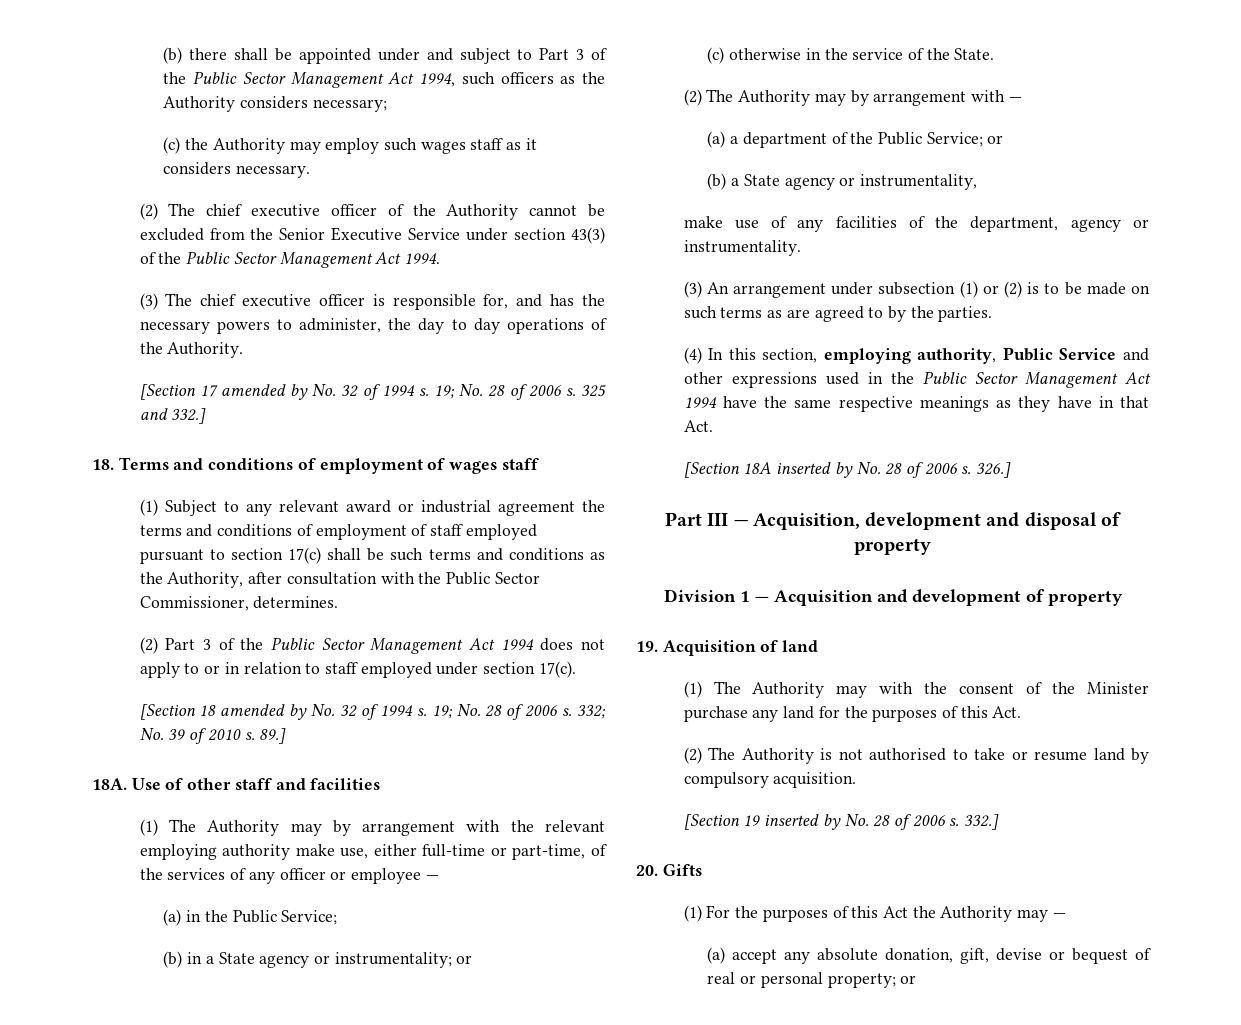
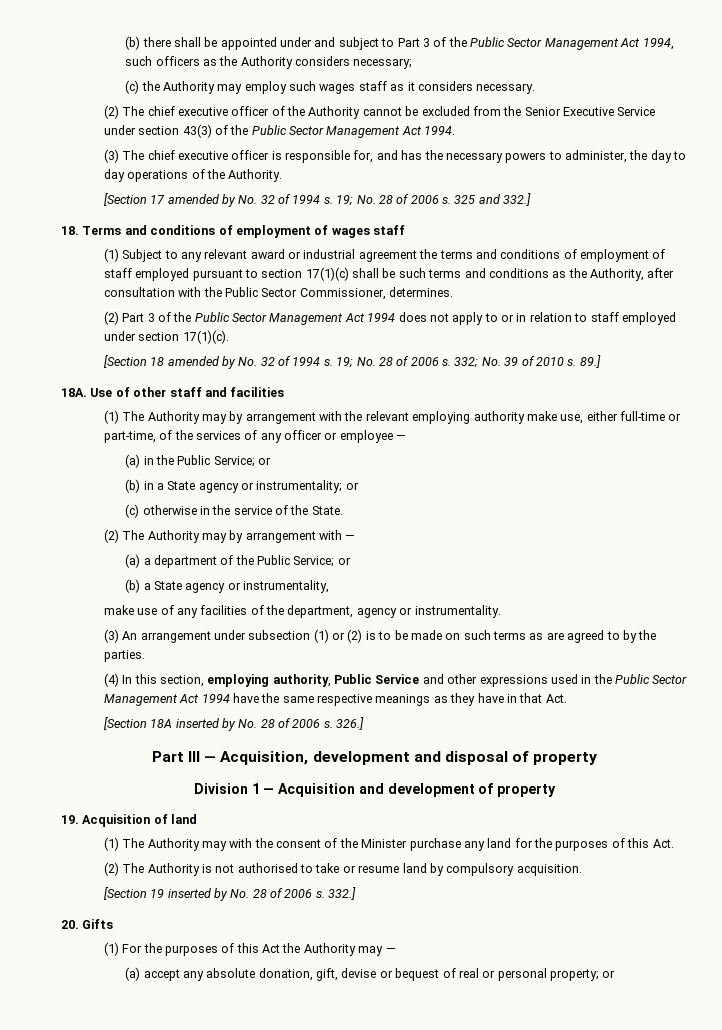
[288,547,322,564] 17(c) -> [305,267,349,281] 17(1)(c)
[538,661,576,678] 17(c). -> [182,330,229,344] 17(1)(c).
(338, 917) none -> [258,457,272,465] or

